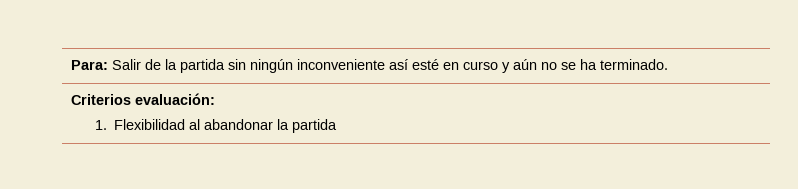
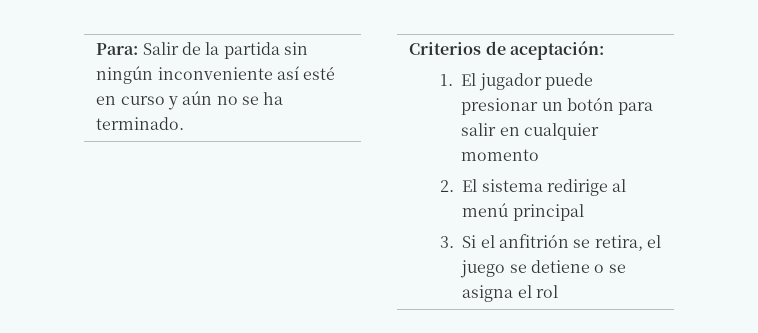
[134,93,215,105] evaluación: -> [485,41,605,60] de aceptación:
[113,119,337,133] Flexibilidad al abandonar la partida -> [461,73,593,91] [461,97,654,115] [461,123,599,140] [461,149,540,161] [440,179,627,196] [462,203,584,221] [440,234,661,251] [460,260,626,278] [462,285,558,302] El jugador puede presionar un botón para salir en cualquier momento // 2. El sistema redirige al menú principal // 3. Si el anfitrión se retira, el juego se detiene o se asigna el rol

